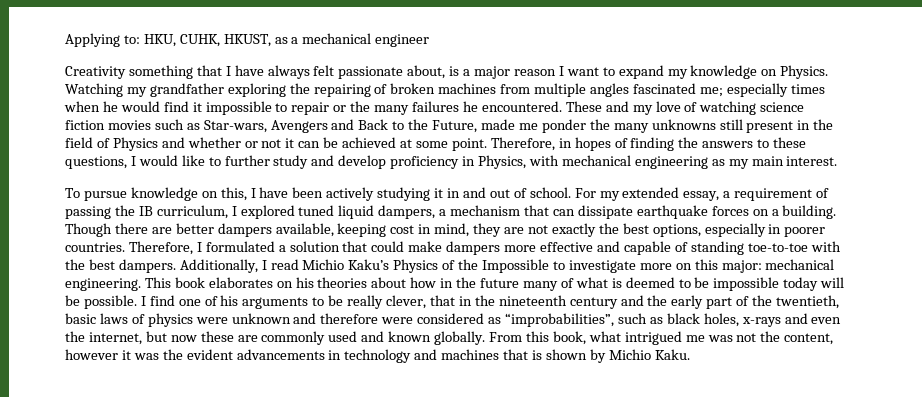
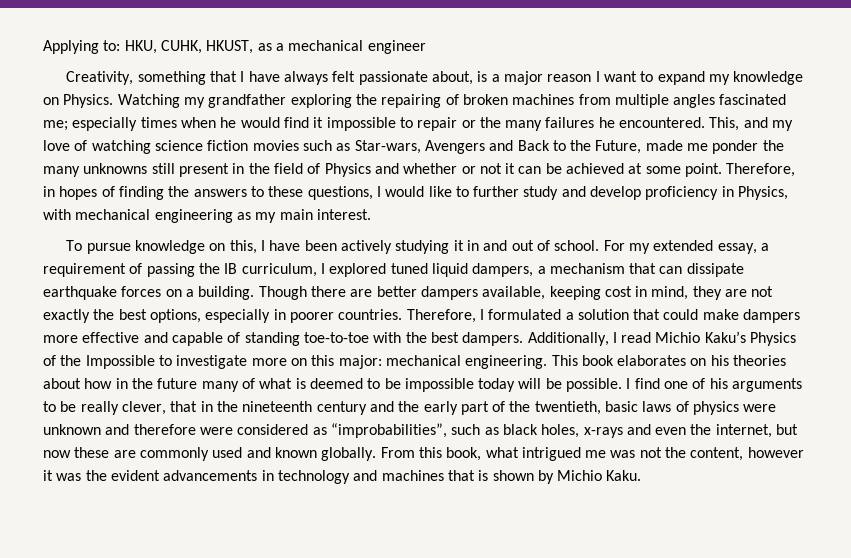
[65,66,126,79] Creativity -> [66,71,134,85] Creativity,
[565,101,602,112] These -> [709,117,740,131] This,

